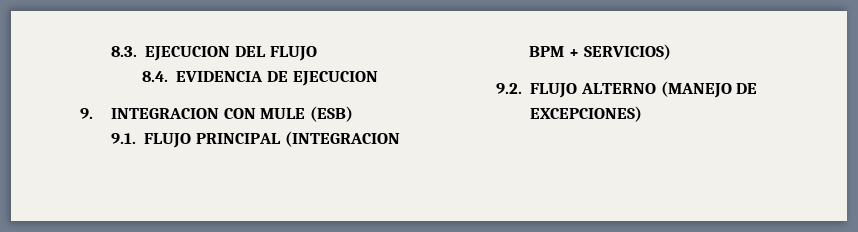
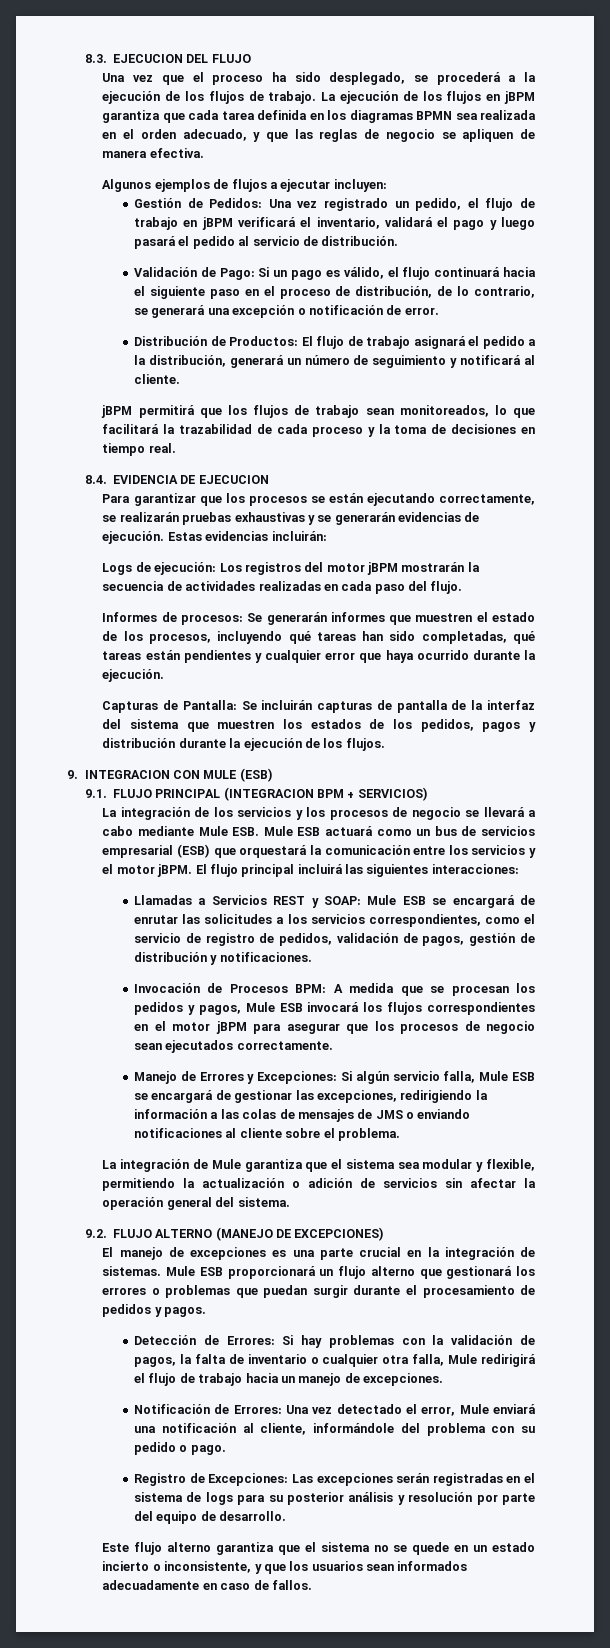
[141,71,378,86] 8.4. EVIDENCIA DE EJECUCION -> [102,72,536,85] [102,91,535,104] [102,110,536,123] [102,129,535,142] [102,148,204,158] [102,179,387,192] [134,198,535,211] [134,217,536,230] [134,236,399,249] [134,267,536,280] [134,286,535,299] [134,305,439,318] [134,336,536,349] [134,355,535,368] [134,374,181,384] [101,405,535,418] [102,424,535,437] [102,443,176,456] [84,475,269,484] [102,493,535,506] [102,512,480,525] [102,531,327,544] [102,562,480,575] [102,581,463,594] [102,612,535,625] [102,631,535,644] [102,650,536,663] [102,669,165,682] [102,700,535,713] [102,719,536,732] [102,738,385,751] Una vez que el proceso ha sido desplegado, se procederá a la ejecución de los flujos de trabajo. La ejecución de los flujos en jBPM garantiza que cada tarea definida en los diagramas BPMN sea realizada en el orden adecuado, y que las reglas de negocio se apliquen de manera efectiva. // Algunos ejemplos de flujos a ejecutar incluyen: // Gestión de Pedidos: Una vez registrado un pedido, el flujo de trabajo en jBPM verificará el inventario, validará el pago y luego pasará el pedido al servicio de distribución. // Validación de Pago: Si un pago es válido, el flujo continuará hacia el siguiente paso en el proceso de distribución, de lo contrario, se generará una excepción o notificación de error. // Distribución de Productos: El flujo de trabajo asignará el pedido a la distribución, generará un número de seguimiento y notificará al cliente. // jBPM permitirá que los flujos de trabajo sean monitoreados, lo que facilitará la trazabilidad de cada proceso y la toma de decisiones en tiempo real. // 8.4. EVIDENCIA DE EJECUCION // Para garantizar que los procesos se están ejecutando correctamente, se realizarán pruebas exhaustivas y se generarán evidencias de ejecución. Estas evidencias incluirán: // Logs de ejecución: Los registros del motor jBPM mostrarán la secuencia de actividades realizadas en cada paso del flujo. // Informes de procesos: Se generarán informes que muestren el estado de los procesos, incluyendo qué tareas han sido completadas, qué tareas están pendientes y cualquier error que haya ocurrido durante la ejecución. // Capturas de Pantalla: Se incluirán capturas de pantalla de la interfaz del sistema que muestren los estados de los pedidos, pagos y distribución durante la ejecución de los flujos.
(671, 52) none -> [102,807,536,820] [102,826,535,836] [102,844,536,858] [102,864,519,877] [134,895,535,908] [134,914,535,927] [134,933,535,946] [134,952,312,965] [134,983,535,996] [134,1002,535,1015] [134,1021,535,1034] [134,1040,333,1053] [134,1071,536,1084] [134,1090,488,1103] [134,1109,471,1122] [134,1128,400,1141] [102,1159,535,1172] [102,1178,537,1191] [102,1197,290,1210] // La integración de los servicios y los procesos de negocio se llevará a cabo mediante Mule ESB. Mule ESB actuará como un bus de servicios empresarial (ESB) que orquestará la comunicación entre los servicios y el motor jBPM. El flujo principal incluirá las siguientes interacciones: // Llamadas a Servicios REST y SOAP: Mule ESB se encargará de enrutar las solicitudes a los servicios correspondientes, como el servicio de registro de pedidos, validación de pagos, gestión de distribución y notificaciones. // Invocación de Procesos BPM: A medida que se procesan los pedidos y pagos, Mule ESB invocará los flujos correspondientes en el motor jBPM para asegurar que los procesos de negocio sean ejecutados correctamente. // Manejo de Errores y Excepciones: Si algún servicio falla, Mule ESB se encargará de gestionar las excepciones, redirigiendo la información a las colas de mensajes de JMS o enviando notificaciones al cliente sobre el problema. // La integración de Mule garantiza que el sistema sea modular y flexible, permitiendo la actualización o adición de servicios sin afectar la operación general del sistema.
(643, 114) none -> [102,1247,535,1260] [102,1266,535,1279] [102,1285,535,1298] [102,1304,207,1317] [134,1335,535,1348] [134,1354,536,1367] [134,1373,444,1386] [134,1404,536,1416] [134,1423,535,1436] [134,1442,226,1455] [134,1473,535,1486] [134,1492,535,1505] [134,1511,287,1524] [102,1542,536,1555] [102,1561,468,1574] [102,1580,312,1590] // El manejo de excepciones es una parte crucial en la integración de sistemas. Mule ESB proporcionará un flujo alterno que gestionará los errores o problemas que puedan surgir durante el procesamiento de pedidos y pagos. // Detección de Errores: Si hay problemas con la validación de pagos, la falta de inventario o cualquier otra falla, Mule redirigirá el flujo de trabajo hacia un manejo de excepciones. // Notificación de Errores: Una vez detectado el error, Mule enviará una notificación al cliente, informándole del problema con su pedido o pago. // Registro de Excepciones: Las excepciones serán registradas en el sistema de logs para su posterior análisis y resolución por parte del equipo de desarrollo. // Este flujo alterno garantiza que el sistema no se quede en un estado incierto o inconsistente, y que los usuarios sean informados adecuadamente en caso de fallos.

